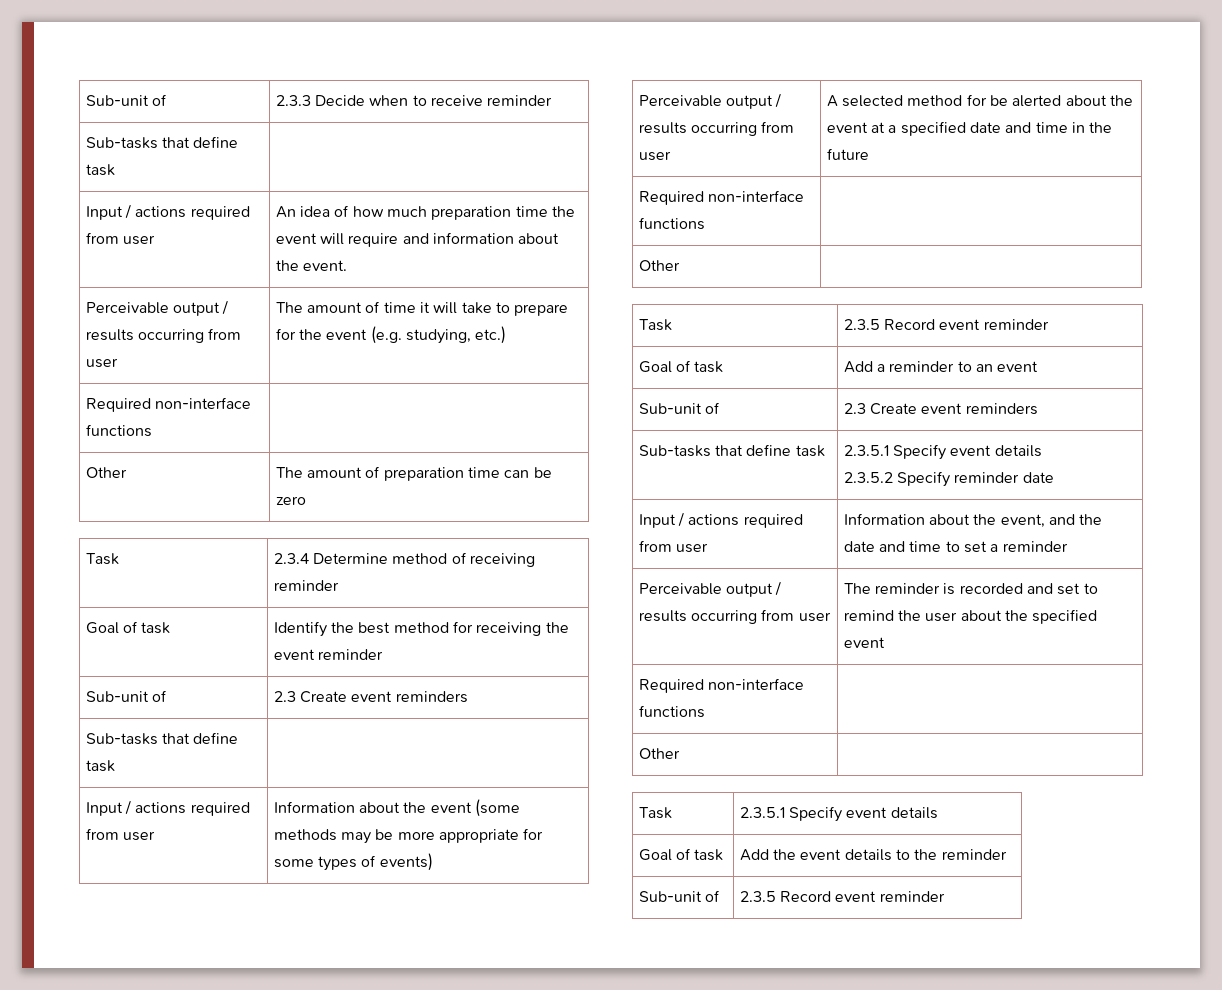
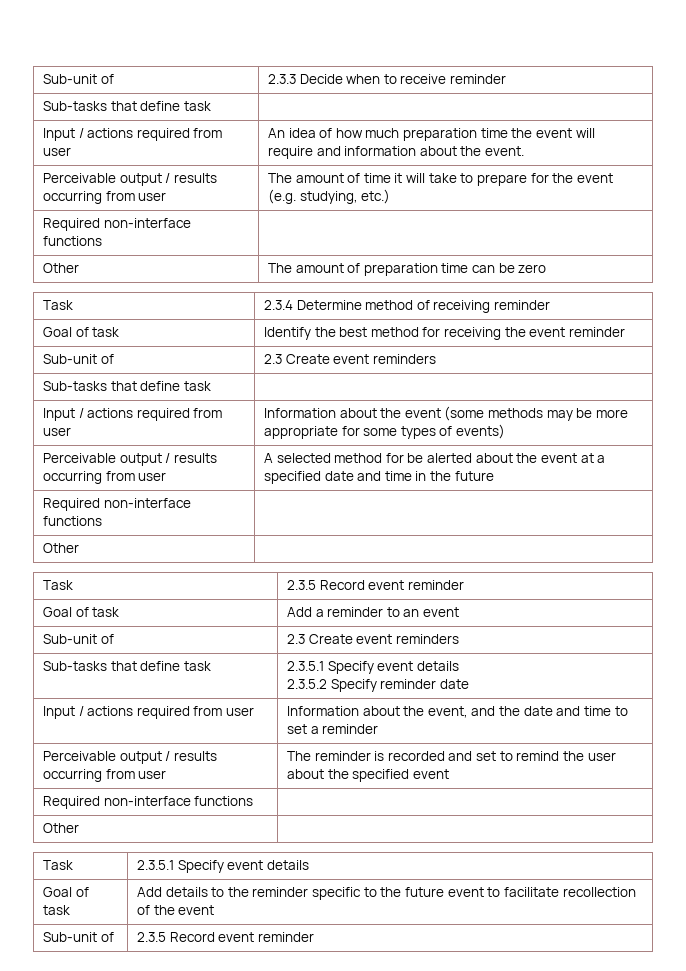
[773,849,842,860] the event -> (162, 892) none
(1007, 854) none -> [312,887,636,900] [136,905,215,915] specific to the future event to facilitate recollection of the event

